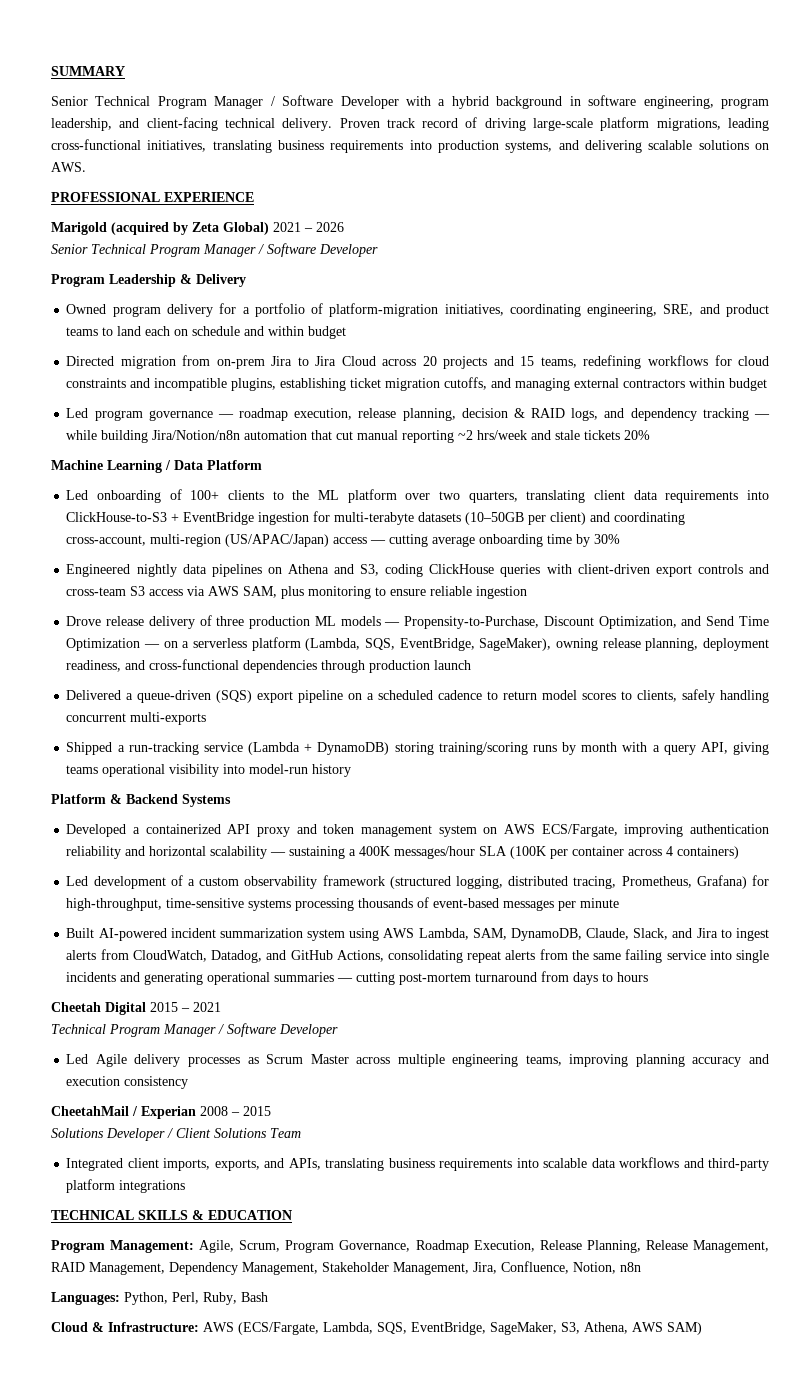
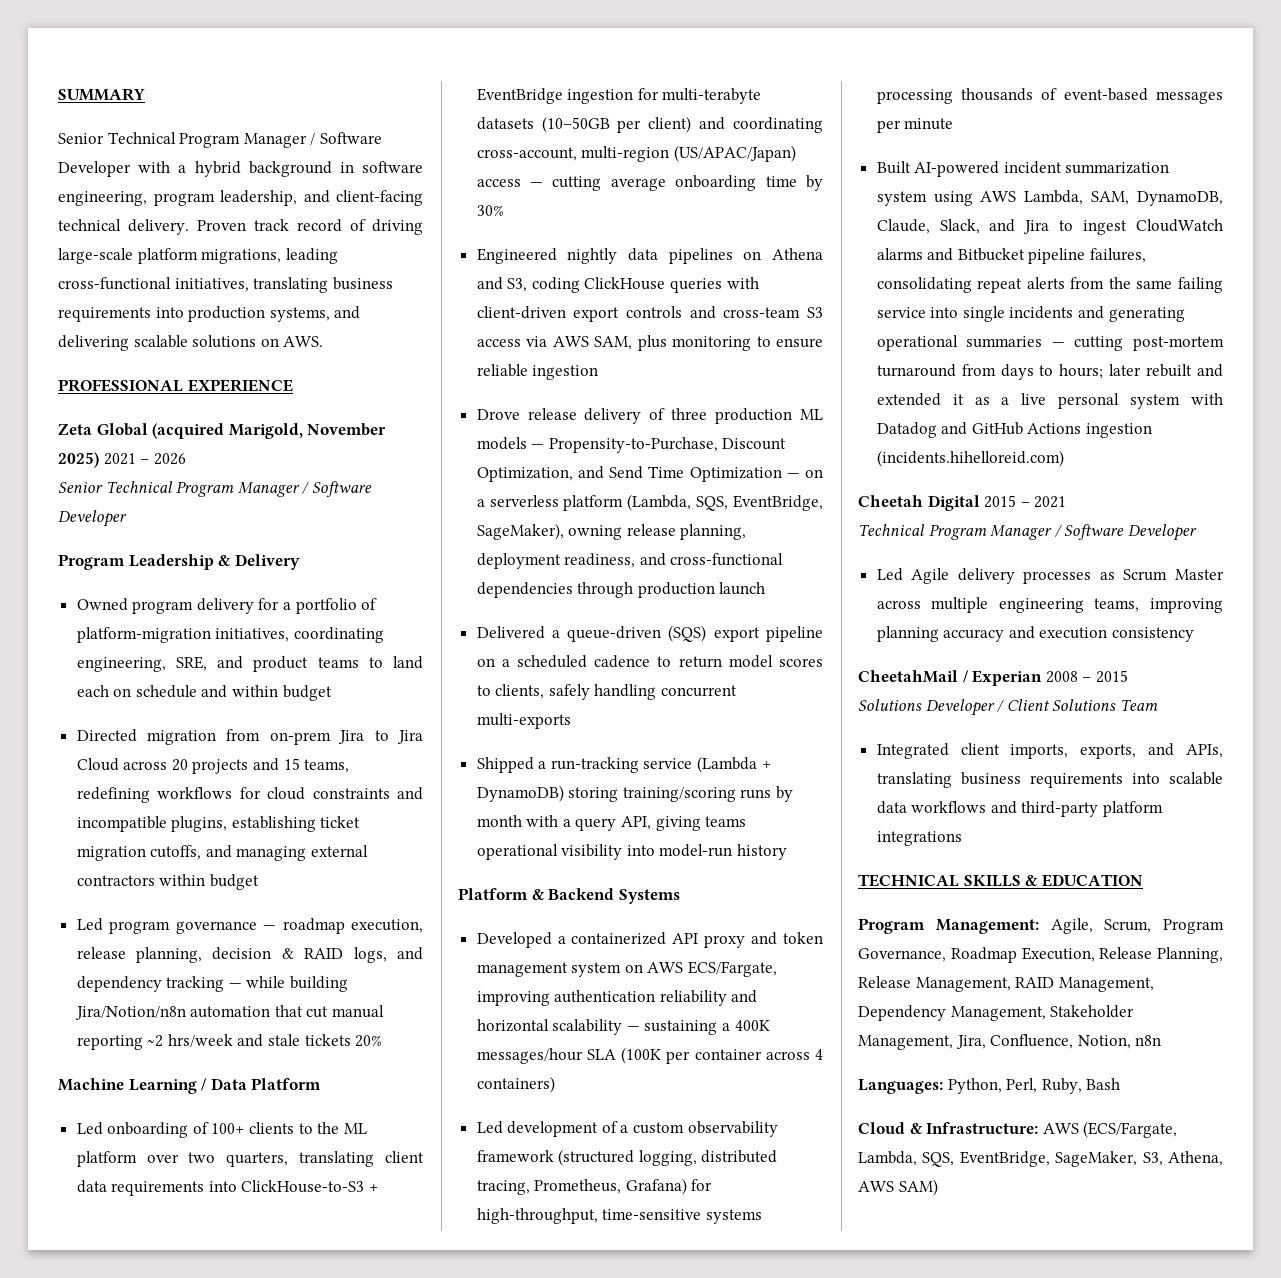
[51,222,269,235] Marigold (acquired by Zeta Global) -> [58,423,387,439] [58,452,99,468] Zeta Global (acquired Marigold, November 2025)
[66,949,384,963] alerts from CloudWatch, Datadog, and GitHub Actions, -> [1136,219,1223,232] [876,248,1147,264] CloudWatch alarms and Bitbucket pipeline failures,
[617,972,649,982] hours -> [1059,364,1223,379] [876,393,1223,409] [876,422,1153,438] [876,450,1064,467] hours; later rebuilt and extended it as a live personal system with Datadog and GitHub Actions ingestion (incidents.hihelloreid.com)

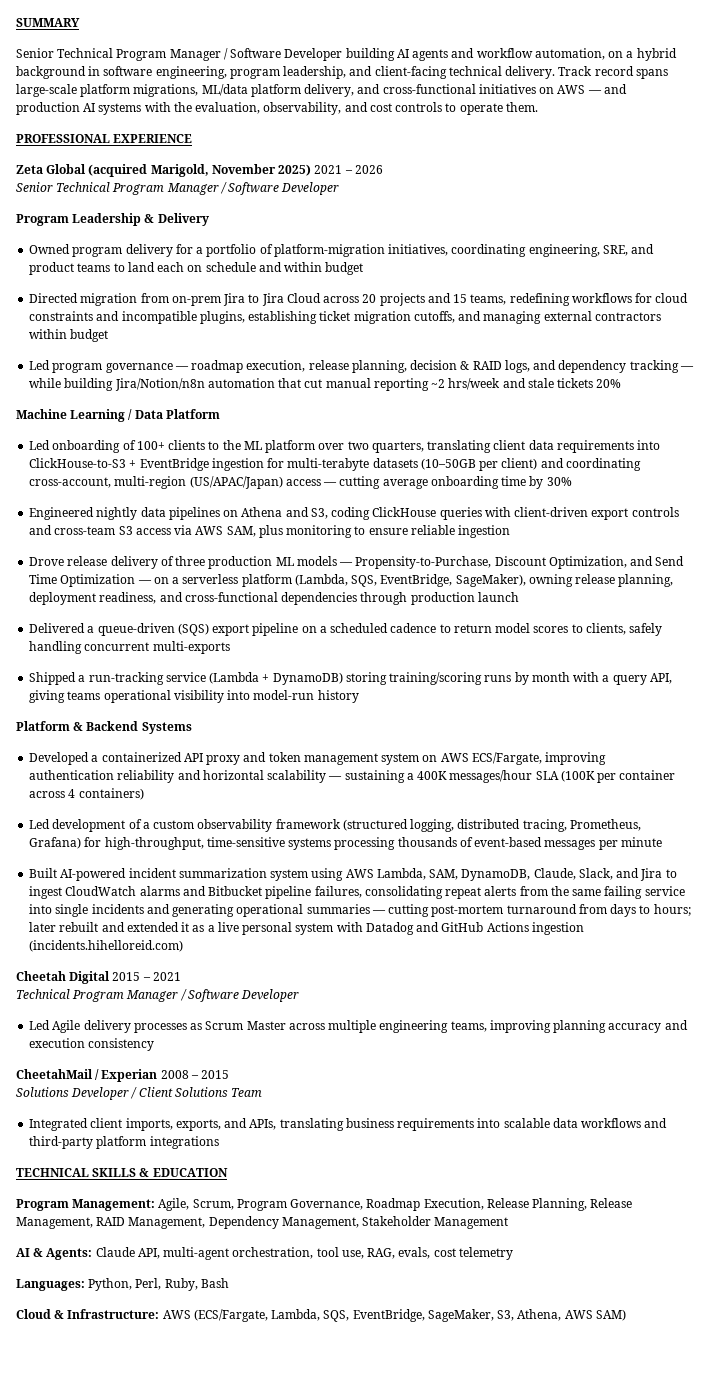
[138,161,171,173] with -> [345,48,624,61] building AI agents and workflow automation, on
[197,219,423,235] [58,248,338,264] [58,277,393,293] [58,306,361,322] [58,335,324,351] Proven track record of driving large-scale platform migrations, leading cross-functional initiatives, translating business requirements into production systems, and delivering scalable solutions on AWS. -> [558,66,668,79] [16,84,627,97] [16,102,538,115] Track record spans large-scale platform migrations, ML/data platform delivery, and cross-functional initiatives on AWS — and production AI systems with the evaluation, observability, and cost controls to operate them.
[858,1034,1162,1050] Management, Jira, Confluence, Notion, n8n -> [434,1217,509,1229] [16,1247,513,1260] Management // AI & Agents: Claude API, multi-agent orchestration, tool use, RAG, evals, cost telemetry

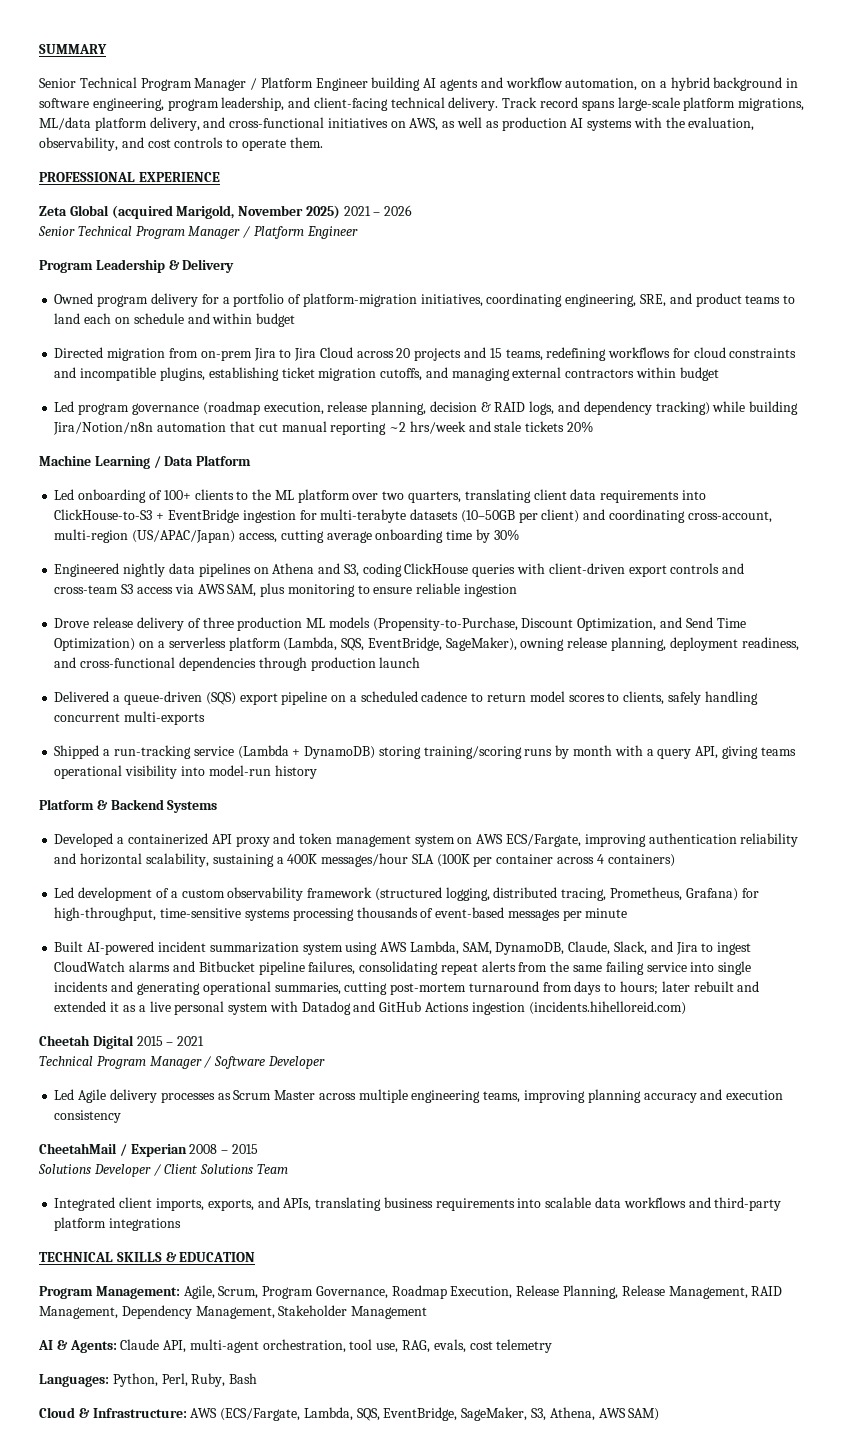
[230,48,343,61] Software Developer -> [260,77,368,91] Platform Engineer
[557,84,627,94] AWS — and -> [409,117,499,131] AWS, as well as
[228,182,340,195] Software Developer -> [253,226,358,239] Platform Engineer
[174,360,244,373] — roadmap -> [202,401,260,415] (roadmap
[629,360,694,373] tracking — -> [655,401,710,415] tracking)
[285,479,338,486] access — -> [238,533,277,543] access,
[339,556,492,569] — Propensity-to-Purchase, -> [372,617,518,631] (Propensity-to-Purchase,
[60,574,152,587] Optimization — -> [54,638,136,651] Optimization)
[267,770,343,783] scalability — -> [145,853,209,867] scalability,
[306,904,386,914] summaries — -> [274,982,341,995] summaries,

